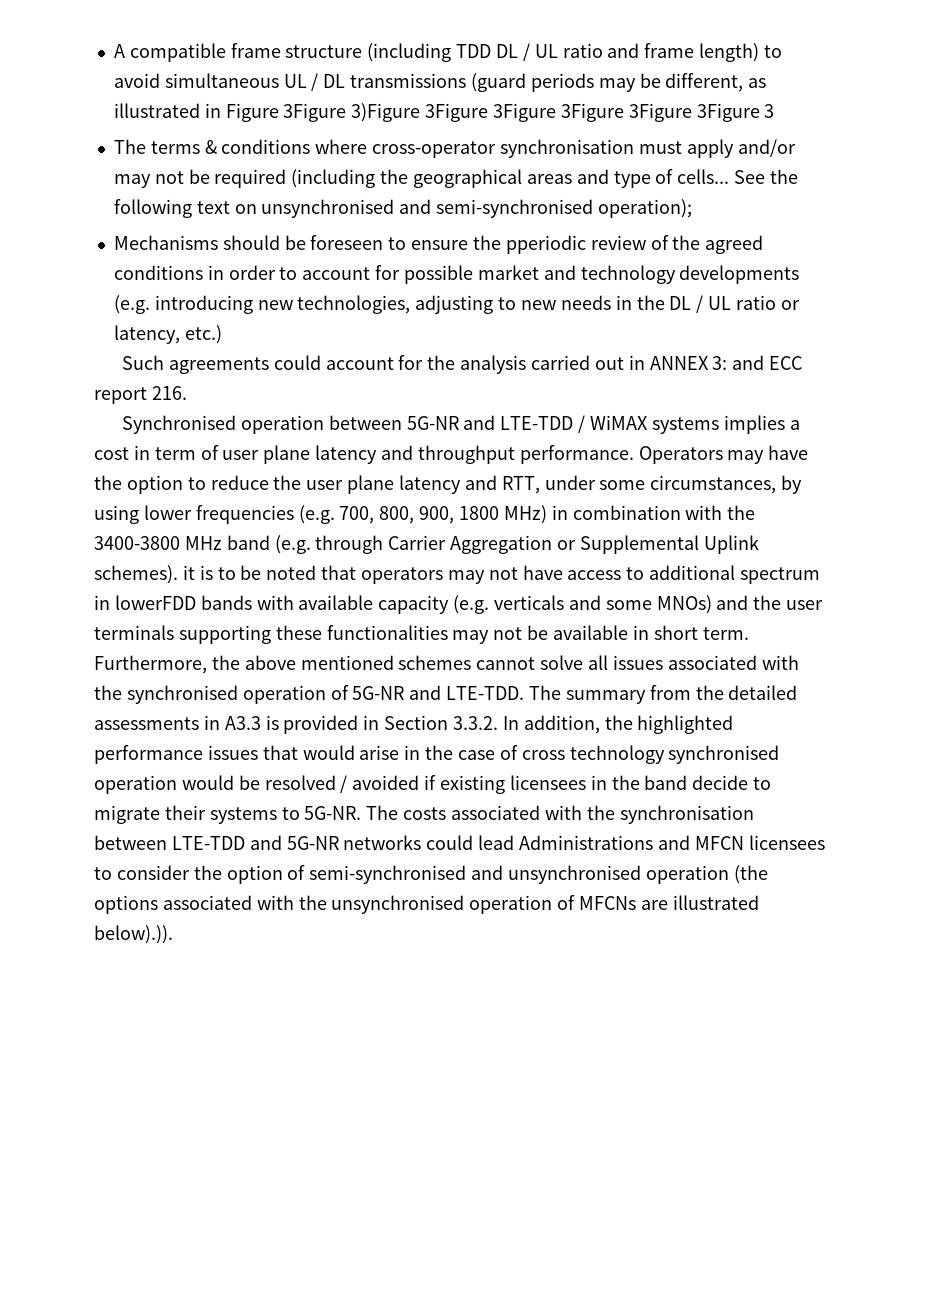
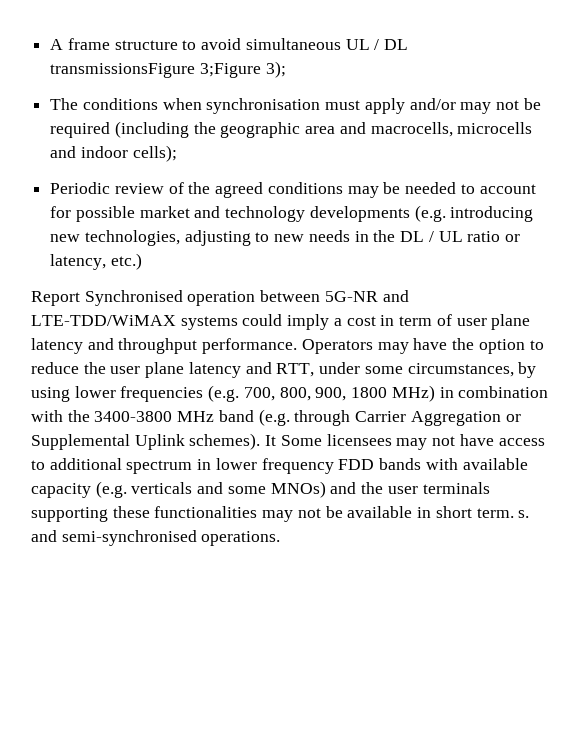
[129,43,226,62] compatible -> (64, 44) none
[367,43,760,62] (including TDD DL / UL ratio and frame length) -> (178, 45) none
[350,73,767,92] [113,103,775,122] [113,139,497,158] transmissions (guard periods may be different, as illustrated in Figure 3Figure 3)Figure 3Figure 3Figure 3Figure 3Figure 3Figure 3 // The terms & conditions where cross-operator -> [50,61,286,78] [50,98,202,110] transmissionsFigure 3;Figure 3); // The conditions when
[412,169,798,188] [113,199,692,218] [113,235,586,254] geographical areas and type of cells... See the following text on unsynchronised and semi-synchronised operation); // Mechanisms should be foreseen to ensure the pperiodic -> [220,122,533,138] [50,145,177,162] [50,182,111,194] geographic area and macrocells, microcells and indoor cells); // Periodic
[207,265,276,280] in order -> [347,182,457,198] may be needed
[121,355,803,374] [94,386,187,404] Such agreements could account for the analysis carried out in ANNEX 3: and ECC report 216. // -> [31,291,80,306] Report
[500,415,785,434] LTE-TDD / WiMAX systems implies -> [31,314,330,330] LTE-TDD/WiMAX systems could imply
[182,565,444,584] it is to be noted that operators -> [265,434,392,446] It Some licensees
[114,595,196,610] lowerFDD -> [215,458,375,474] lower frequency FDD
[94,655,799,674] [94,685,798,704] [94,715,734,734] [94,745,780,764] [94,775,772,794] [94,805,754,824] [94,835,825,850] [94,865,768,884] [94,895,759,914] [94,925,173,944] Furthermore, the above mentioned schemes cannot solve all issues associated with the synchronised operation of 5G-NR and LTE-TDD. The summary from the detailed assessments in A3.3 is provided in Section 3.3.2. In addition, the highlighted performance issues that would arise in the case of cross technology synchronised operation would be resolved / avoided if existing licensees in the band decide to migrate their systems to 5G-NR. The costs associated with the synchronisation between LTE-TDD and 5G-NR networks could lead Administrations and MFCN licensees to consider the option of semi-synchronised and unsynchronised operation (the options associated with the unsynchronised operation of MFCNs are illustrated below).)). -> [518,510,530,518] [31,530,281,546] s. and semi-synchronised operations.

